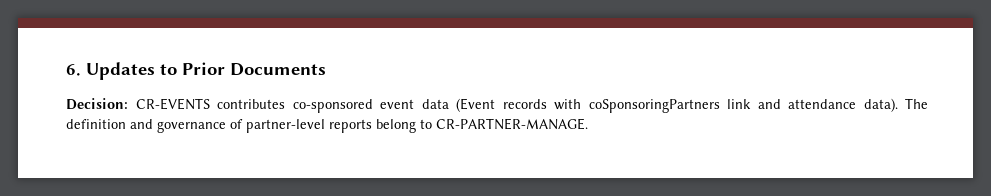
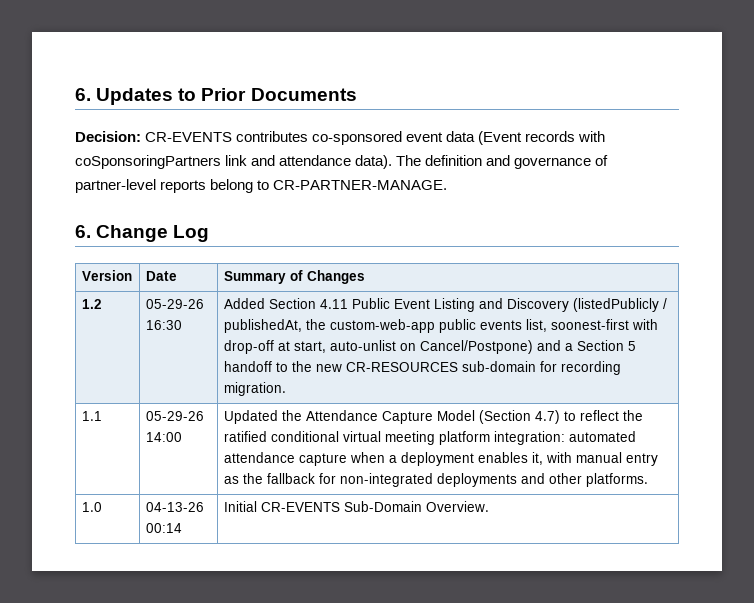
(588, 124) none -> [75,225,210,242] [81,270,132,281] [145,271,177,281] [223,270,365,284] [81,299,102,309] [145,299,204,309] [145,320,182,330] [223,298,667,312] [223,319,658,333] [223,340,636,354] [223,361,621,375] [223,382,286,396] [81,411,102,421] [145,411,204,421] [145,432,182,442] [223,410,643,424] [223,431,636,445] [223,452,658,466] [223,473,648,487] [81,502,102,512] [145,502,204,512] [145,523,182,533] [223,501,489,512] // 6. Change Log // Version | Date | Summary of Changes // 1.2 | 05-29-26 16:30 | Added Section 4.11 Public Event Listing and Discovery (listedPublicly / publishedAt, the custom-web-app public events list, soonest-first with drop-off at start, auto-unlist on Cancel/Postpone) and a Section 5 handoff to the new CR-RESOURCES sub-domain for recording migration. // 1.1 | 05-29-26 14:00 | Updated the Attendance Capture Model (Section 4.7) to reflect the ratified conditional virtual meeting platform integration: automated attendance capture when a deployment enables it, with manual entry as the fallback for non-integrated deployments and other platforms. // 1.0 | 04-13-26 00:14 | Initial CR-EVENTS Sub-Domain Overview.

